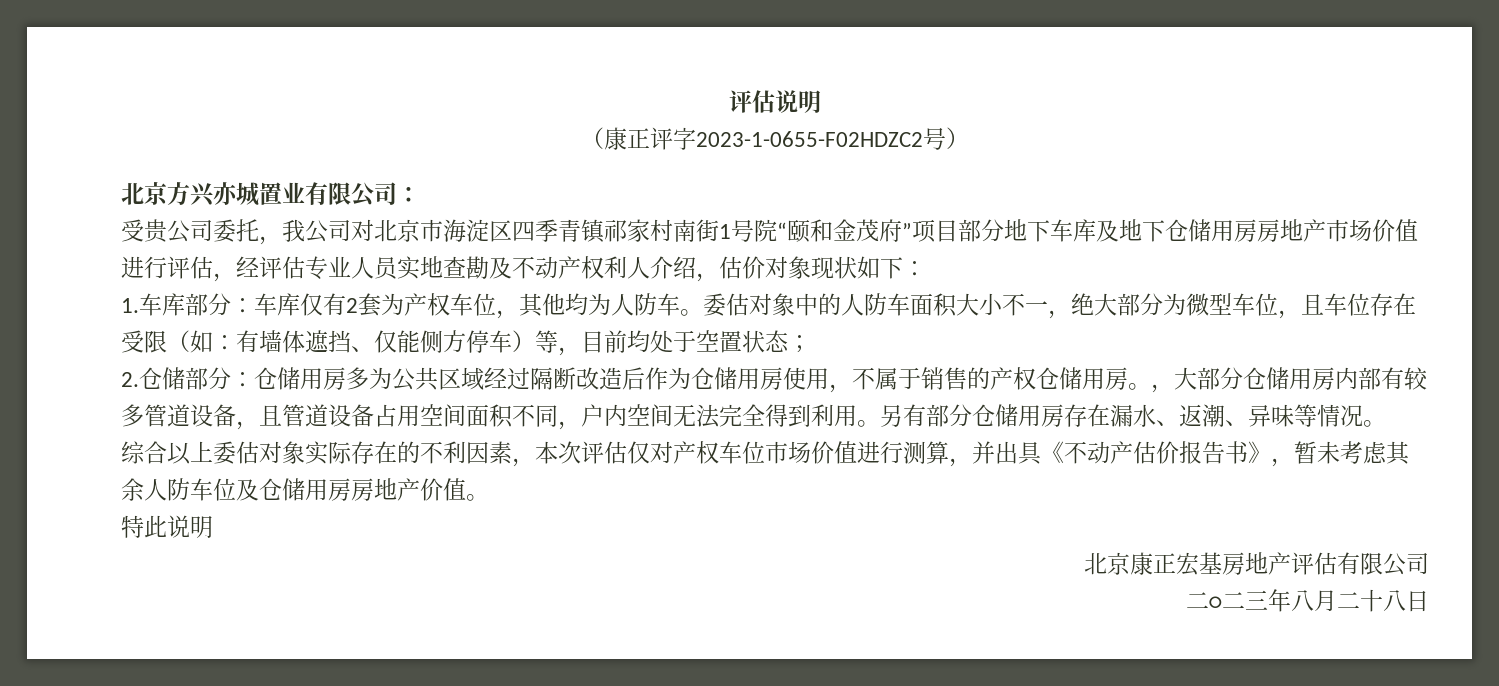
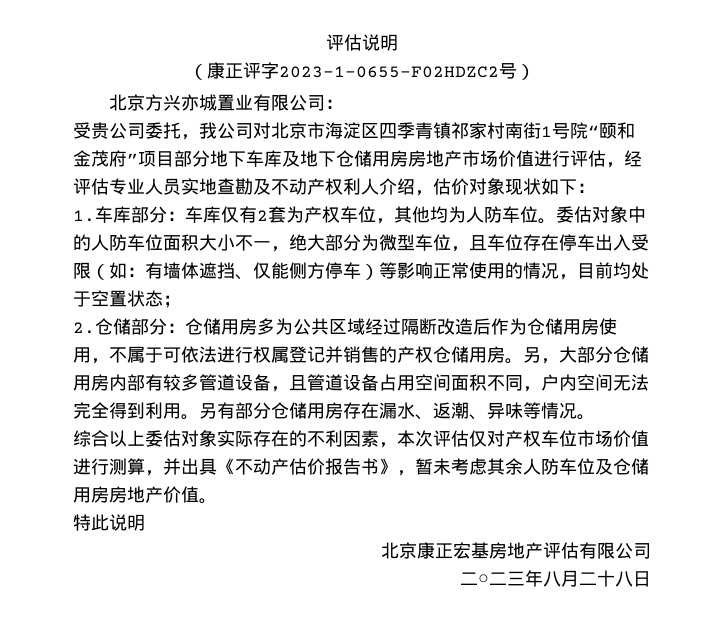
(680, 304) none -> [520,206,538,223] 位
(910, 304) none -> [145,234,163,251] 位
(1416, 304) none -> [559,234,631,251] 停车出入
(558, 341) none -> [397,262,559,279] 影响正常使用的情况
(921, 378) none -> [163,346,343,363] 可依法进行权属登记并
(1151, 386) none -> [523,347,541,363] 另

